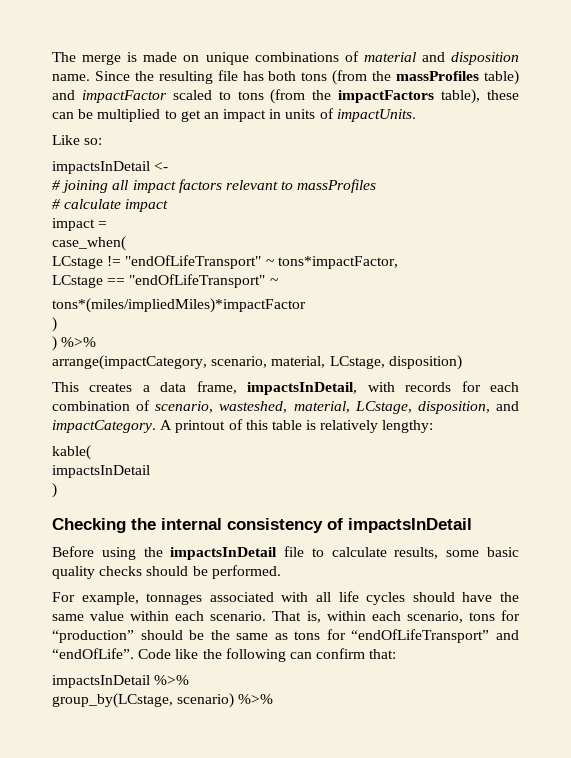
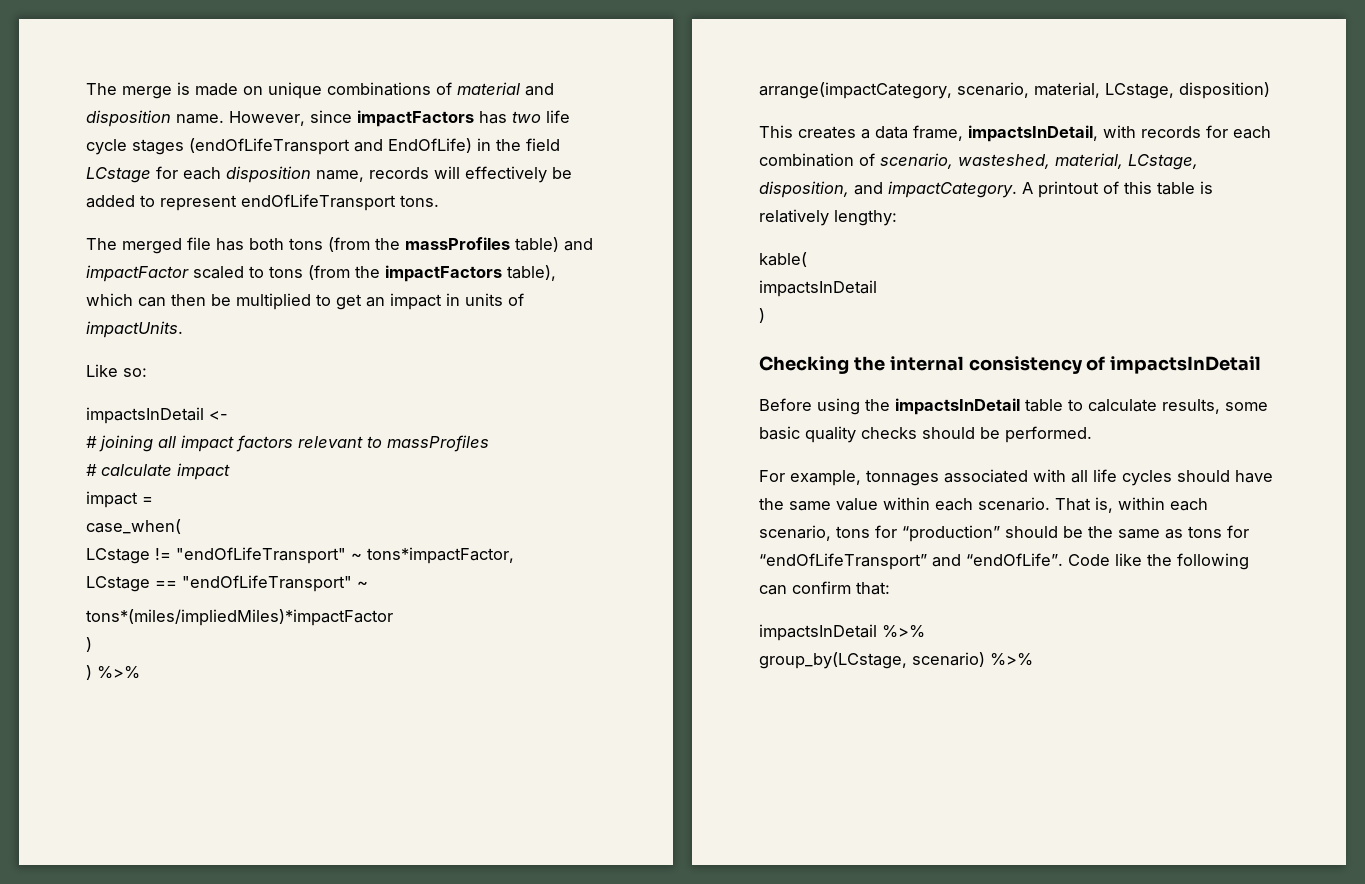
[94,71,213,84] Since the resulting -> [229,110,570,127] [86,138,560,155] [86,166,572,183] [86,194,439,211] [86,238,182,254] However, since impactFactors has two life cycle stages (endOfLifeTransport and EndOfLife) in the field LCstage for each disposition name, records will effectively be added to represent endOfLifeTransport tons. // The merged
[487,90,519,100] [52,112,74,119] these can -> [86,293,206,307] which can then
[284,546,305,557] file -> [1025,399,1063,412] table

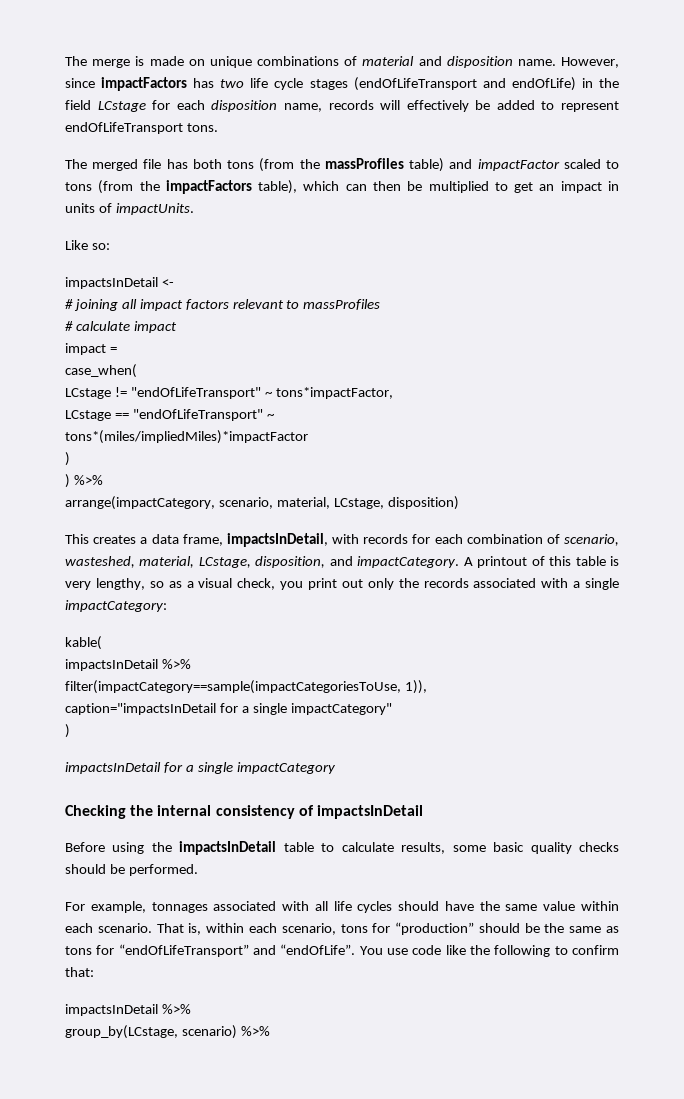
[388,138,472,153] EndOfLife) -> [511,77,576,91] endOfLife)
[759,209,897,226] [759,252,807,267] [759,280,877,297] [759,308,765,323] relatively lengthy: // kable( // impactsInDetail // ) -> [65,578,619,590] [65,600,167,612] [65,636,102,650] [65,659,191,671] [65,680,427,694] [65,703,392,715] [65,724,70,738] [65,762,336,774] very lengthy, so as a visual check, you print out only the records associated with a single impactCategory: // kable( // impactsInDetail %>% // filter(impactCategory==sample(impactCategoriesToUse, 1)), // caption="impactsInDetail for a single impactCategory" // ) // impactsInDetail for a single impactCategory
[1068,554,1110,566] Code -> [359,945,442,955] You use code
[759,585,787,595] can -> [554,946,568,955] to

